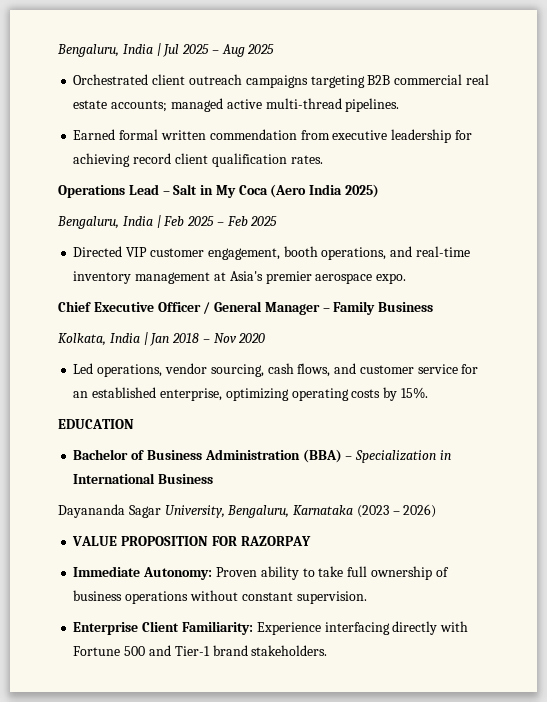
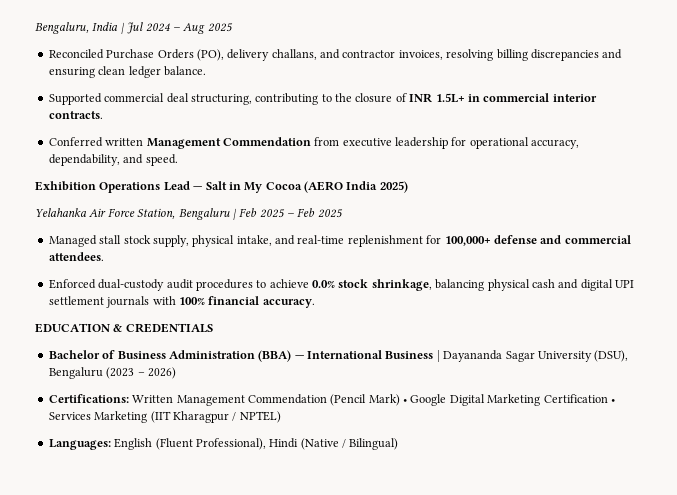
[182,44,210,54] 2025 -> [145,23,170,32] 2024
[73,74,489,88] [73,98,400,112] [73,129,472,143] [73,153,323,167] Orchestrated client outreach campaigns targeting B2B commercial real estate accounts; managed active multi-thread pipelines. // Earned formal written commendation from executive leadership for achieving record client qualification rates. // -> [48,49,623,61] [48,66,206,78] [48,93,597,105] [48,111,103,119] [48,137,580,149] [48,154,178,166] [35,181,96,191] Reconciled Purchase Orders (PO), delivery challans, and contractor invoices, resolving billing discrepancies and ensuring clean ledger balance. // Supported commercial deal structuring, contributing to the closure of INR 1.5L+ in commercial interior contracts. // Conferred written Management Commendation from executive leadership for operational accuracy, dependability, and speed. // Exhibition
[162,191,170,195] – -> [193,186,203,190] —
[238,184,307,198] Coca (Aero -> [265,181,343,193] Cocoa (AERO
[57,216,153,229] Bengaluru, India -> [35,208,230,220] Yelahanka Air Force Station, Bengaluru
[73,246,470,260] [73,271,407,284] [58,301,434,315] [58,332,266,346] [73,363,479,377] [73,387,428,401] Directed VIP customer engagement, booth operations, and real-time inventory management at Asia's premier aerospace expo. // Chief Executive Officer / General Manager – Family Business // Kolkata, India | Jan 2018 – Nov 2020 // Led operations, vendor sourcing, cash flows, and customer service for an established enterprise, optimizing operating costs by 15%. -> [48,235,631,247] [48,252,104,261] [48,279,634,291] [48,296,315,308] Managed stall stock supply, physical intake, and real-time replenishment for 100,000+ defense and commercial attendees. // Enforced dual-custody audit procedures to achieve 0.0% stock shrinkage, balancing physical cash and digital UPI settlement journals with 100% financial accuracy.
(134, 424) none -> [113,323,213,333] & CREDENTIALS
[345,450,451,463] – Specialization in -> [294,355,304,359] —
(214, 479) // -> [436,350,440,362] |
[164,505,354,518] University, Bengaluru, Karnataka -> [537,350,629,362] [48,367,103,379] University (DSU), Bengaluru
[72,536,311,546] [73,566,449,580] [73,590,367,604] [73,621,469,635] [73,645,328,656] VALUE PROPOSITION FOR RAZORPAY // Immediate Autonomy: Proven ability to take full ownership of business operations without constant supervision. // Enterprise Client Familiarity: Experience interfacing directly with Fortune 500 and Tier-1 brand stakeholders. -> [48,394,615,406] [48,411,281,423] [48,438,399,450] Certifications: Written Management Commendation (Pencil Mark) • Google Digital Marketing Certification • Services Marketing (IIT Kharagpur / NPTEL) // Languages: English (Fluent Professional), Hindi (Native / Bilingual)

